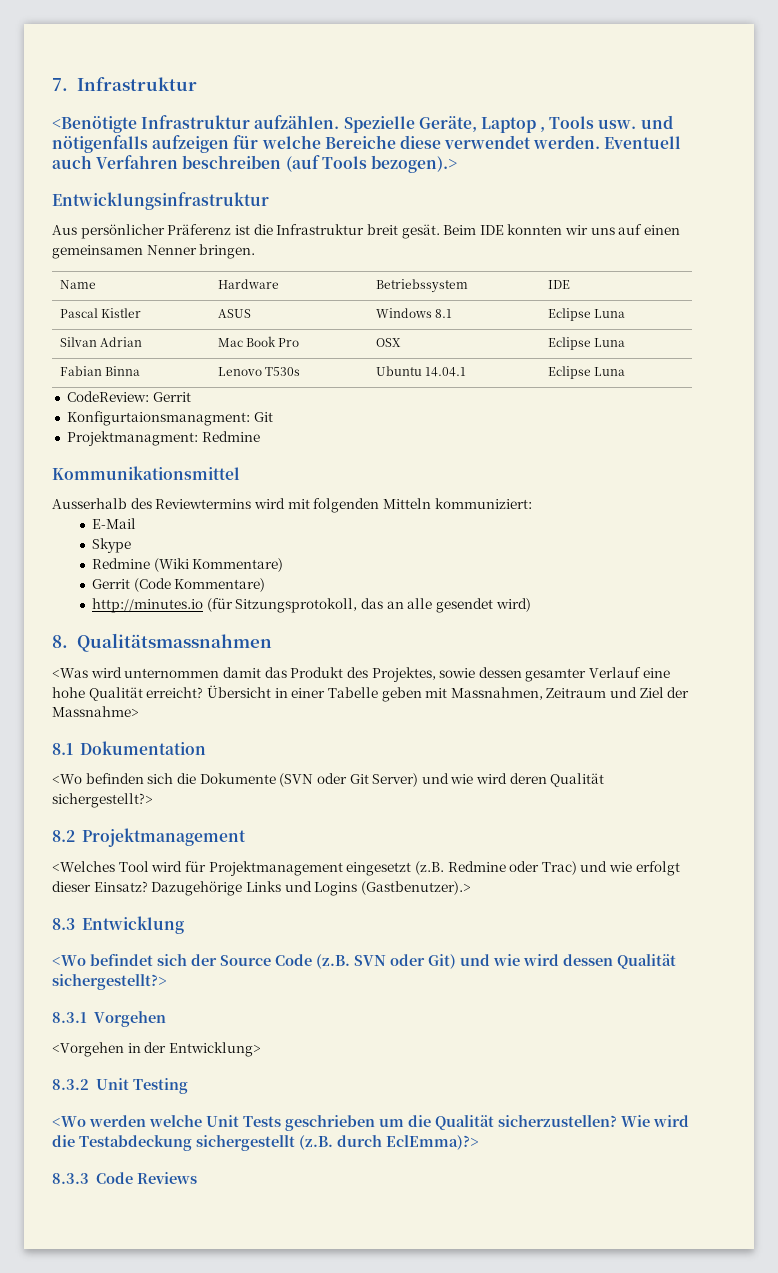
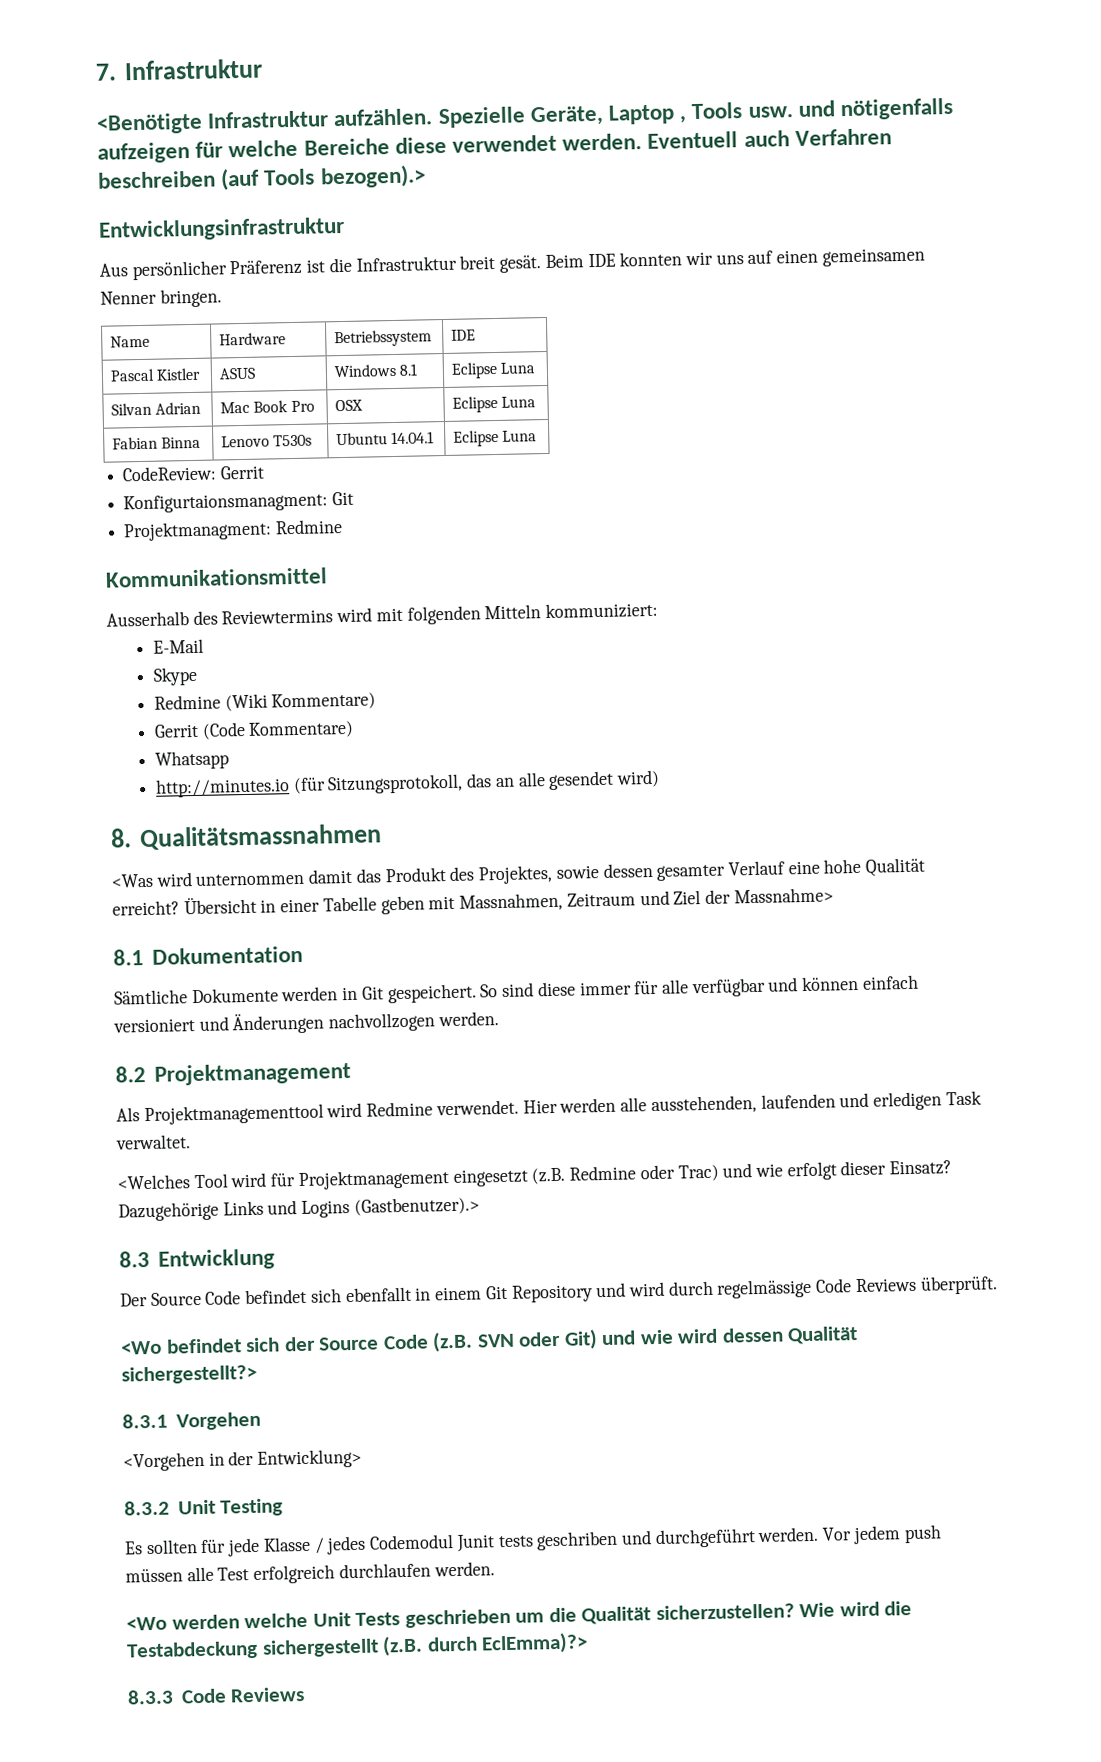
(266, 585) none -> [154,750,229,770] // Whatsapp
[52,773,605,787] [52,793,153,808] [52,828,246,847] <Wo befinden sich die Dokumente (SVN oder Git Server) und wie wird deren Qualität sichergestellt?> // 8.2 Projektmanagement -> [114,974,919,1005] [113,1011,499,1035] [115,1061,351,1086] [116,1090,982,1126] [115,1134,191,1150] Sämtliche Dokumente werden in Git gespeichert. So sind diese immer für alle verfügbar und können einfach versioniert und Änderungen nachvollzogen werden. // 8.2 Projektmanagement // Als Projektmanagementtool wird Redmine verwendet. Hier werden alle ausstehenden, laufenden und erledigen Task verwaltet.
(184, 925) none -> [120,1275,998,1307] // Der Source Code befindet sich ebenfallt in einem Git Repository und wird durch regelmässige Code Reviews überprüft.
(188, 1086) none -> [124,1524,942,1557] [125,1561,495,1584] // Es sollten für jede Klasse / jedes Codemodul Junit tests geschriben und durchgeführt werden. Vor jedem push müssen alle Test erfolgreich durchlaufen werden.

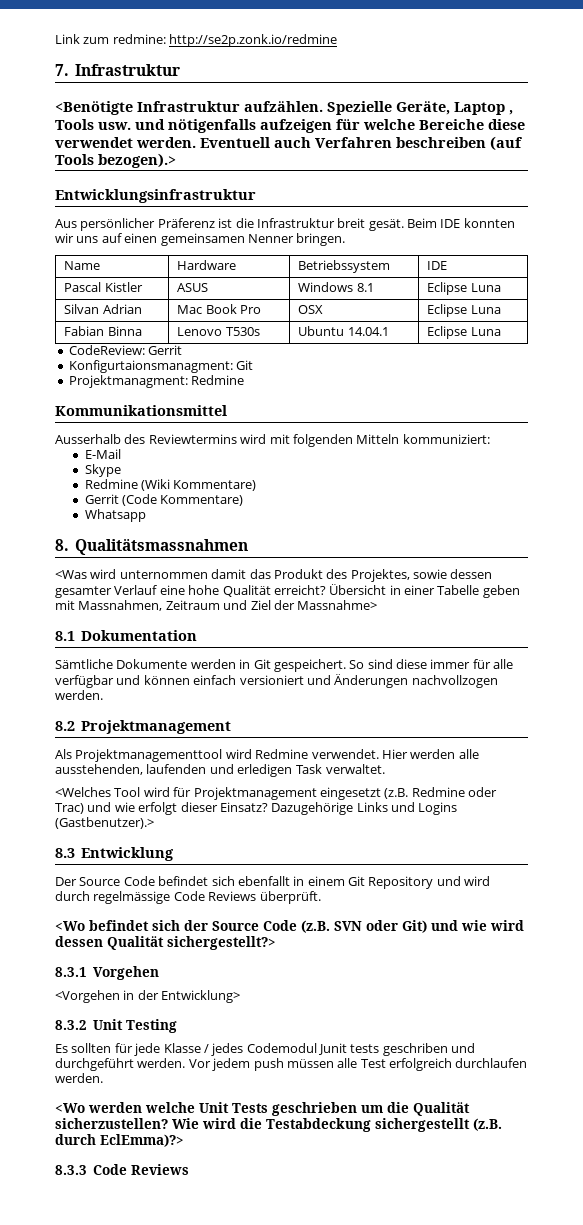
(95, 72) none -> [55,34,338,47] Link zum redmine: http://se2p.zonk.io/redmine //
[154,769,661,798] // http://minutes.io (für Sitzungsprotokoll, das an alle gesendet wird) -> (146, 515) none

